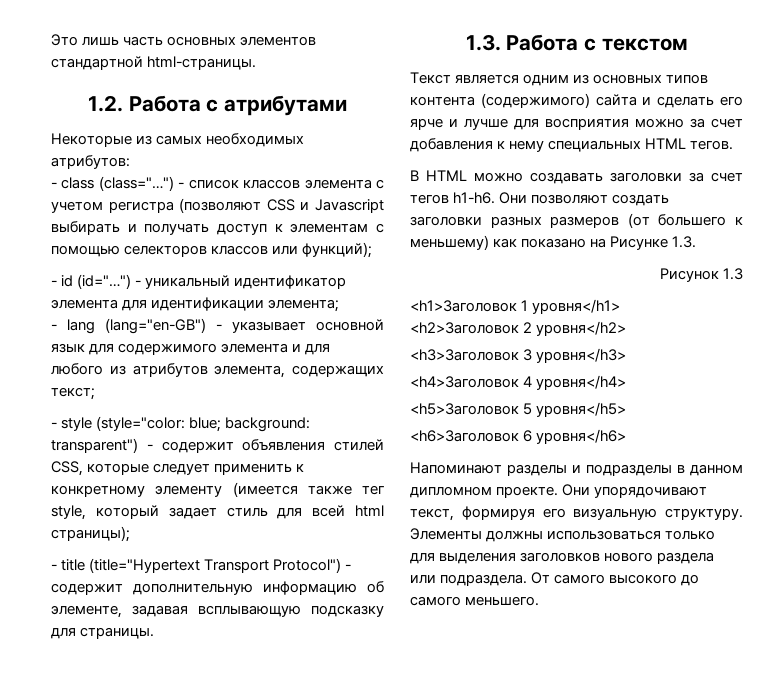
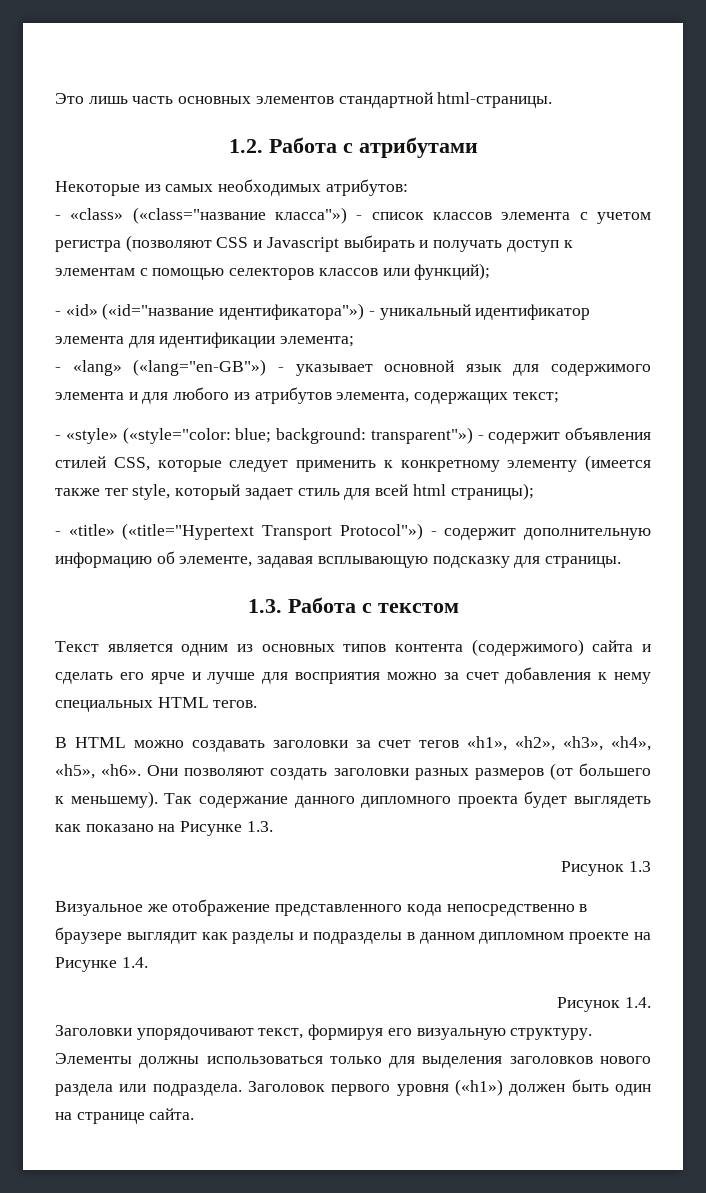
[61,176,174,191] class (class="…") -> [70,207,347,224] «class» («class="название класса"»)
[61,274,132,289] id (id="…") -> [65,303,365,320] «id» («id="название идентификатора"»)
[67,318,206,334] lang (lang="en-GB") -> [72,359,267,376] «lang» («lang="en-GB"»)
[61,416,186,431] style (style="color: -> [65,427,231,444] «style» («style="color:
[51,438,138,453] transparent") -> [370,427,473,444] transparent"»)
[61,558,342,573] title (title="Hypertext Transport Protocol") -> [68,523,423,540] «title» («title="Hypertext Transport Protocol"»)
[453,192,496,204] h1-h6. -> [467,736,652,751] [55,764,142,779] «h1», «h2», «h3», «h4», «h5», «h6».
[410,235,489,250] меньшему) -> [70,791,651,808] меньшему). Так содержание данного дипломного проекта будет выглядеть
[410,299,621,314] [410,321,627,336] [410,348,627,363] [410,375,627,390] [410,402,627,417] [410,429,627,444] [410,462,502,474] <h1>Заголовок 1 уровня</h1> // <h2>Заголовок 2 уровня</h2> // <h3>Заголовок 3 уровня</h3> // <h4>Заголовок 4 уровня</h4> // <h5>Заголовок 5 уровня</h5> // <h6>Заголовок 6 уровня</h6> // Напоминают -> [55,899,588,916] [55,927,228,944] Визуальное же отображение представленного кода непосредственно в браузере выглядит как
[496,484,591,498] проекте. Они -> [569,932,651,944] [55,957,148,972] [557,997,651,1012] [55,1025,132,1036] проекте на Рисунке 1.4. // Рисунок 1.4. // Заголовки
[531,572,700,586] [410,596,540,606] От самого высокого до самого меньшего. -> [248,1079,651,1096] [55,1108,195,1124] Заголовок первого уровня («h1») должен быть один на странице сайта.

